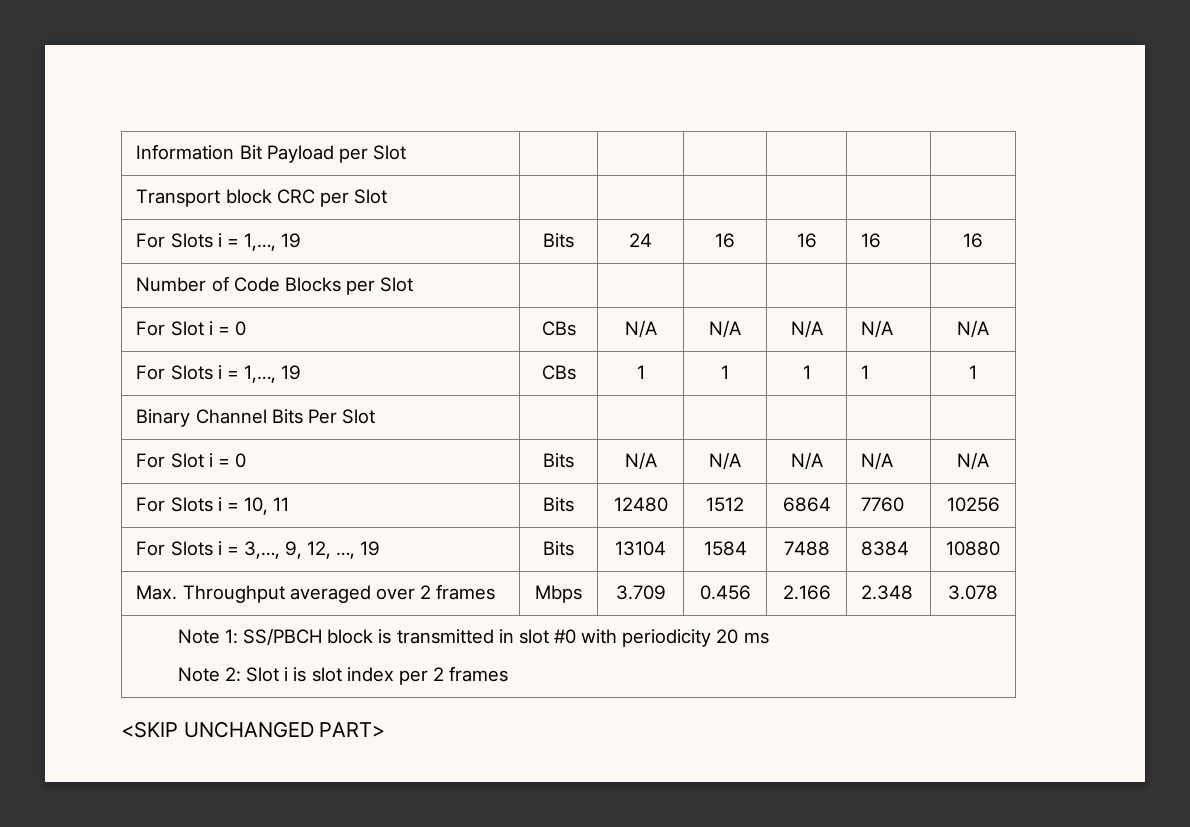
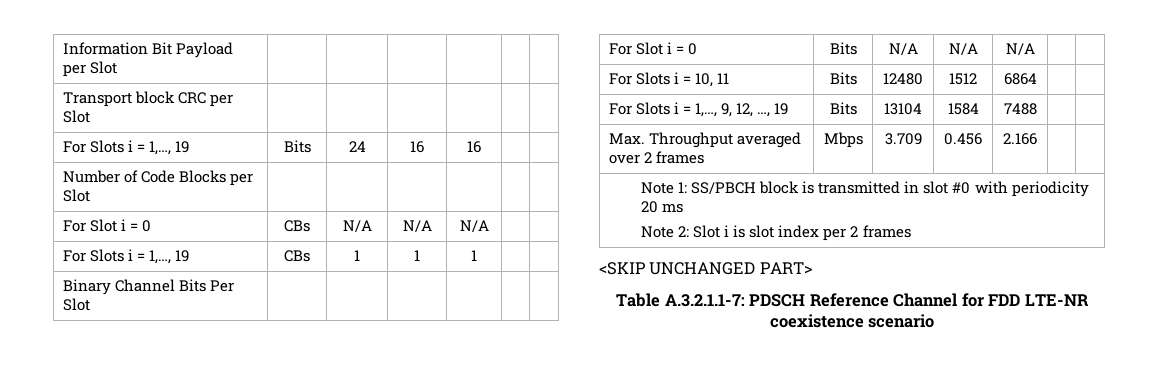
[861,233,882,248] [963,233,983,248] 16 | 16 -> (481, 147) |
[861,320,894,338] [957,320,989,338] N/A | N/A -> (489, 226) |
[861,365,870,379] [969,365,977,379] 1 | 1 -> (477, 255) |
[861,452,894,470] [957,452,989,470] N/A | N/A -> (1035, 49) |
[861,497,905,512] [946,497,1000,512] [136,541,280,559] 7760 | 10256 // For Slots i = 3,…, -> [608,102,718,117] | // For Slots i = 1,…,
[861,541,910,556] [946,541,1000,556] 8384 | 10880 -> (1037, 109) |
[861,585,914,600] [948,585,998,600] 2.348 | 3.078 -> (1037, 139) |
(386, 729) none -> [616,293,1089,307] [769,314,935,328] // Table A.3.2.1.1-7: PDSCH Reference Channel for FDD LTE-NR coexistence scenario

